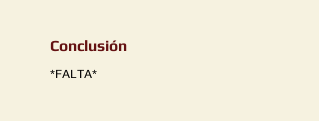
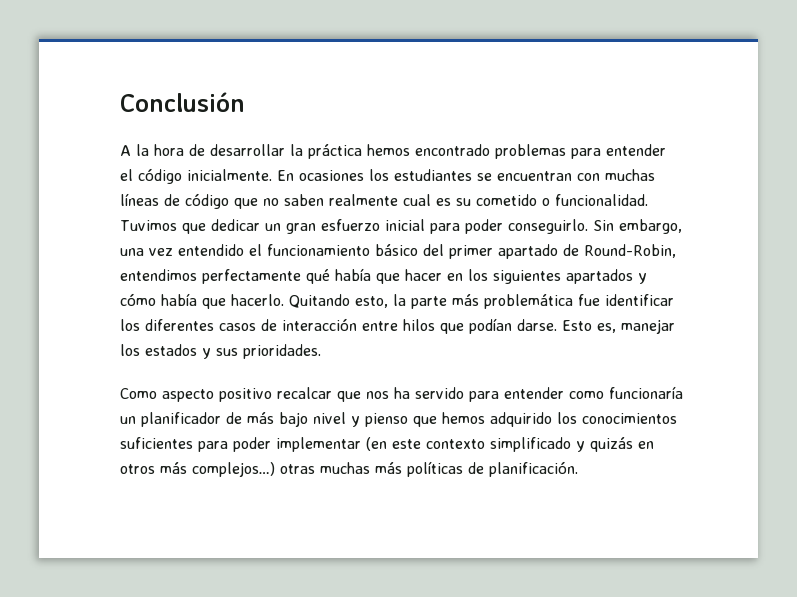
[50,69,97,78] *FALTA* -> [120,144,666,159] [120,168,655,184] [120,193,648,209] [120,219,682,234] [120,244,676,259] [120,268,647,284] [120,293,674,309] [120,318,675,334] [120,344,321,359] [120,386,683,402] [120,412,677,427] [120,437,654,452] [120,461,578,477] A la hora de desarrollar la práctica hemos encontrado problemas para entender el código inicialmente. En ocasiones los estudiantes se encuentran con muchas líneas de código que no saben realmente cual es su cometido o funcionalidad. Tuvimos que dedicar un gran esfuerzo inicial para poder conseguirlo. Sin embargo, una vez entendido el funcionamiento básico del primer apartado de Round-Robin, entendimos perfectamente qué había que hacer en los siguientes apartados y cómo había que hacerlo. Quitando esto, la parte más problemática fue identificar los diferentes casos de interacción entre hilos que podían darse. Esto es, manejar los estados y sus prioridades. // Como aspecto positivo recalcar que nos ha servido para entender como funcionaría un planificador de más bajo nivel y pienso que hemos adquirido los conocimientos suficientes para poder implementar (en este contexto simplificado y quizás en otros más complejos…) otras muchas más políticas de planificación.

